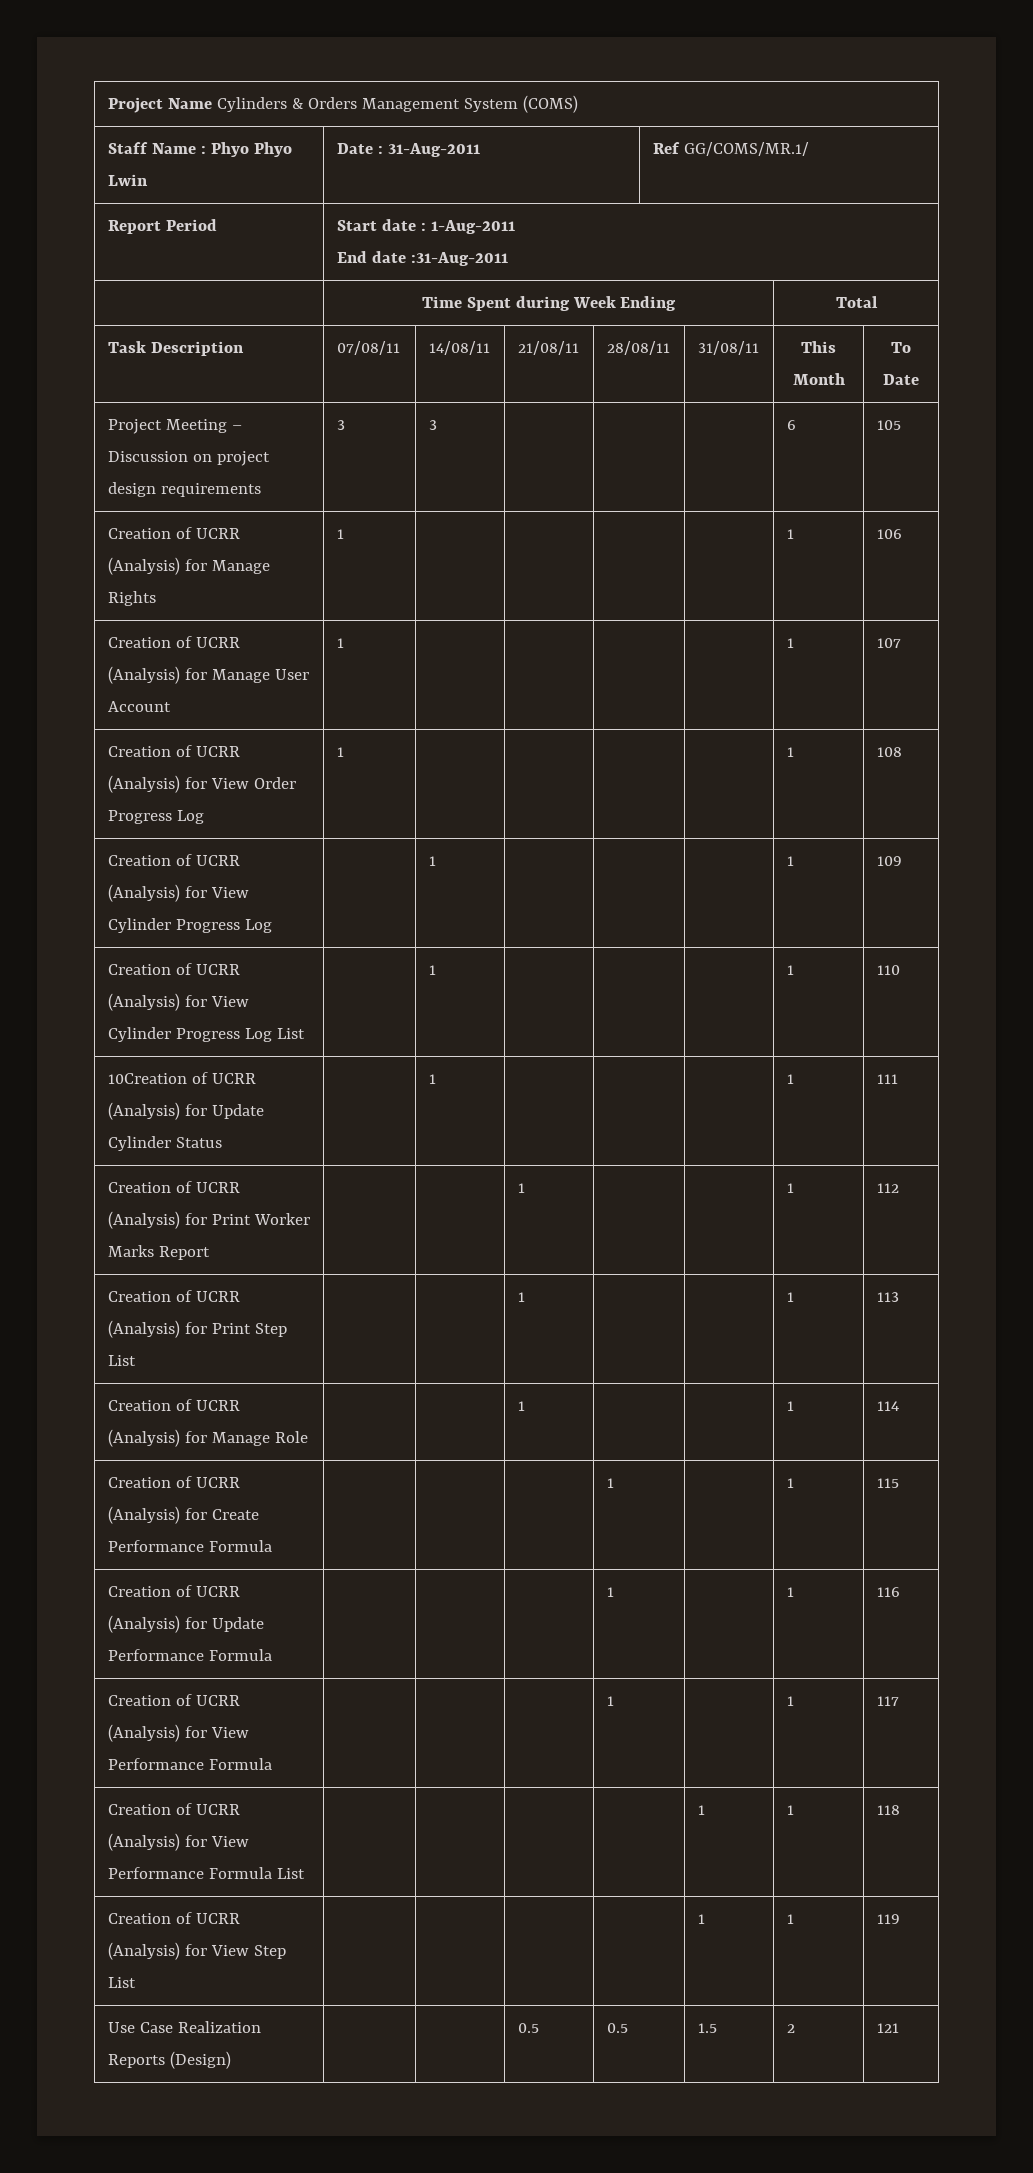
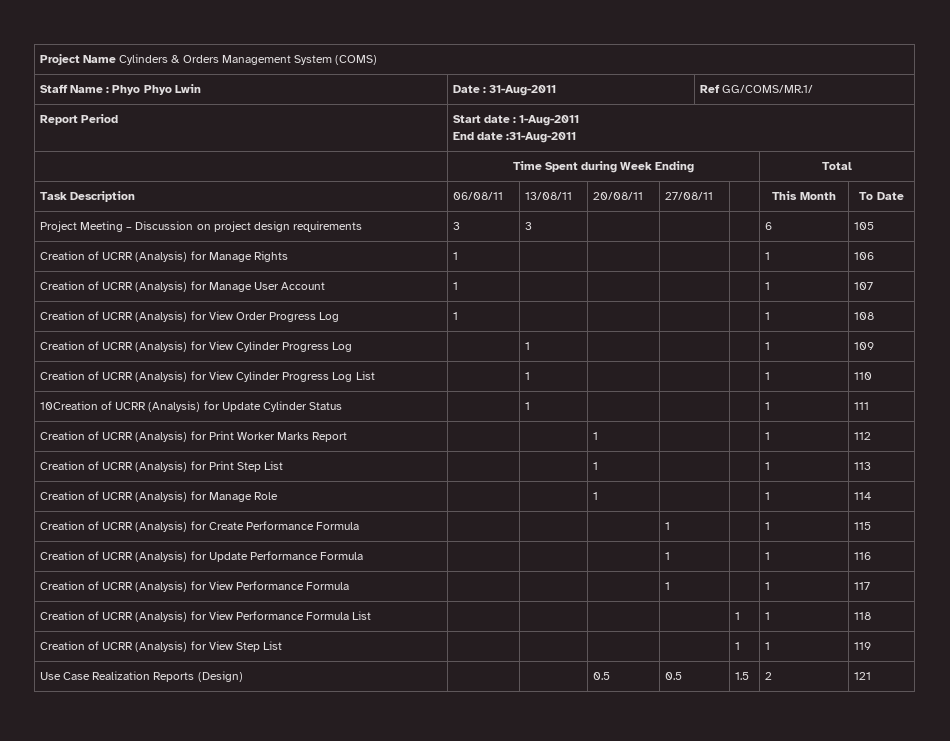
[336,341,400,355] [428,341,490,355] [517,341,579,355] [606,341,670,355] [697,341,759,355] 07/08/11 | 14/08/11 | 21/08/11 | 28/08/11 | 31/08/11 -> [452,192,503,200] [524,192,572,200] [592,192,643,200] [664,192,713,200] 06/08/11 | 13/08/11 | 20/08/11 | 27/08/11 |

